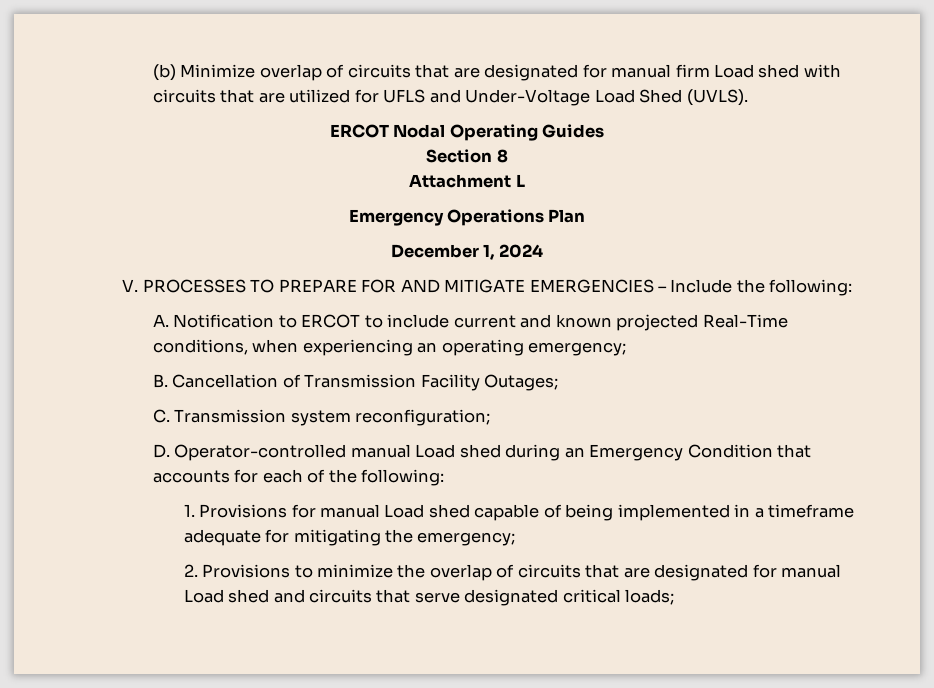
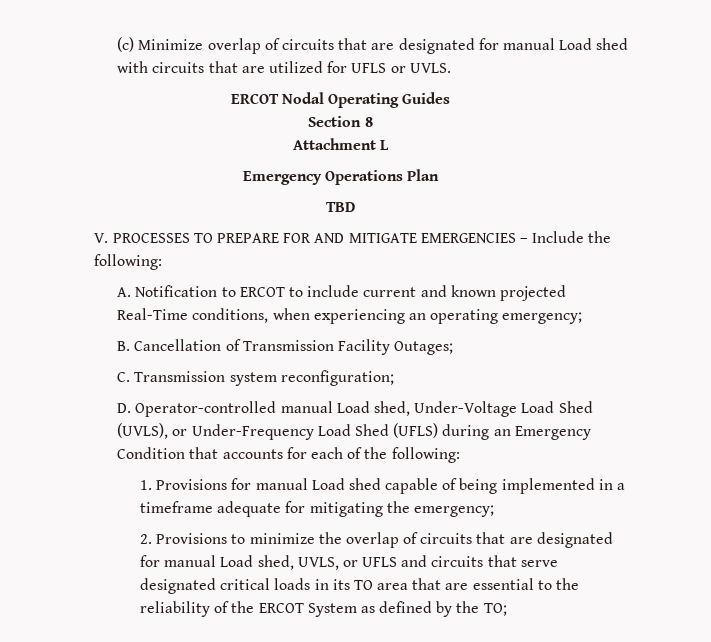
[152,64,176,81] (b) -> [117,37,135,52] (c)
[675,64,710,77] firm -> (555, 44) none
[429,89,748,106] and Under-Voltage Load Shed (UVLS). -> [390,63,451,73] or UVLS.
[390,244,544,260] December 1, 2024 -> [326,202,355,212] TBD
[459,444,501,458] shed -> [373,401,593,417] [117,423,439,440] shed, Under-Voltage Load Shed (UVLS), or Under-Frequency Load Shed (UFLS)
[228,589,270,603] shed -> [257,555,398,570] shed, UVLS, or UFLS
[625,589,675,605] loads; -> [274,578,579,590] [139,601,507,617] loads in its TO area that are essential to the reliability of the ERCOT System as defined by the TO;

